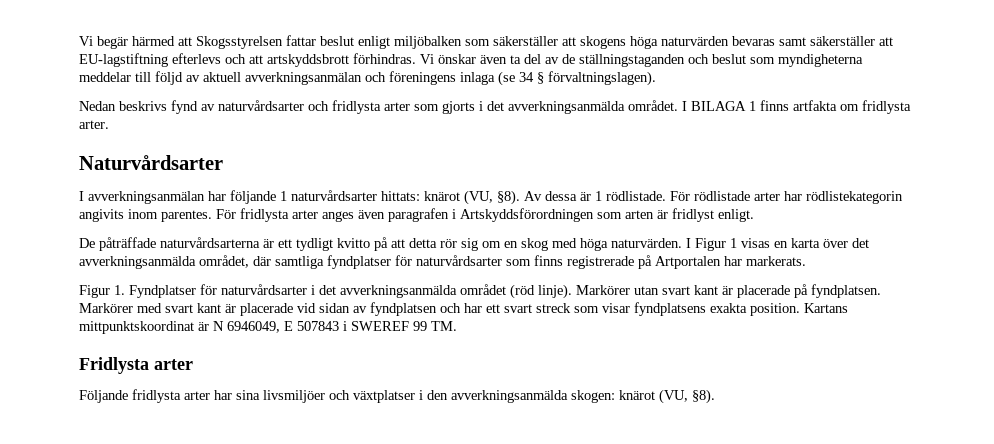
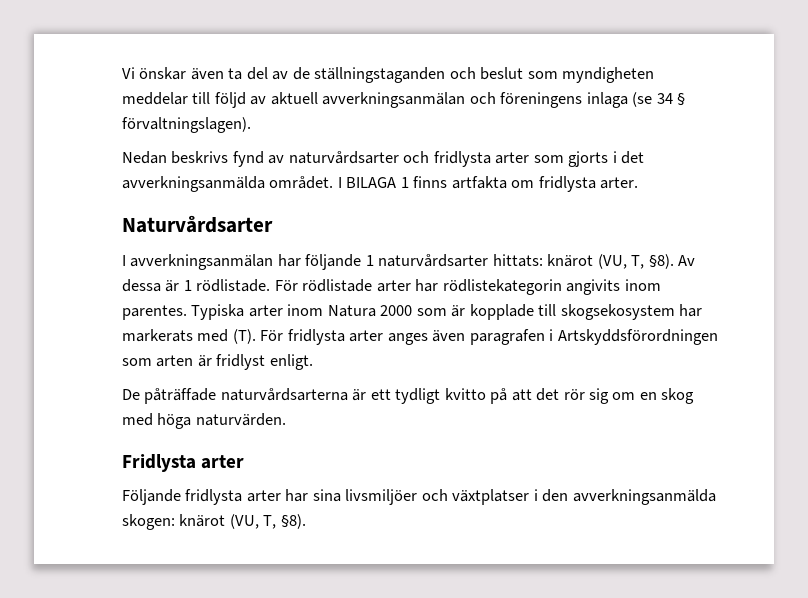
[79,35,893,49] [79,53,434,67] Vi begär härmed att Skogsstyrelsen fattar beslut enligt miljöbalken som säkerställer att skogens höga naturvärden bevaras samt säkerställer att EU-lagstiftning efterlevs och att artskyddsbrott förhindras. Vi -> [122,67,135,79] Vi
[778,54,863,67] myndigheterna -> [562,67,655,83] myndigheten
(493, 197) none -> [631,255,645,269] T,
(212, 216) none -> [191,304,703,320] [122,329,256,344] Typiska arter inom Natura 2000 som är kopplade till skogsekosystem har markerats med (T).
[409,238,437,248] detta -> [536,388,560,401] det
[686,238,869,251] [79,255,806,269] [79,284,881,299] [79,302,848,316] [79,321,457,334] I Figur 1 visas en karta över det avverkningsanmälda området, där samtliga fyndplatser för naturvårdsarter som finns registrerade på Artportalen har markerats. // Figur 1. Fyndplatser för naturvårdsarter i det avverkningsanmälda området (röd linje). Markörer utan svart kant är placerade på fyndplatsen. Markörer med svart kant är placerade vid sidan av fyndplatsen och har ett svart streck som visar fyndplatsens exakta position. Kartans mittpunktskoordinat är N 6946049, E 507843 i SWEREF 99 TM. -> (286, 419) none
(688, 396) none -> [263,515,277,529] T,

